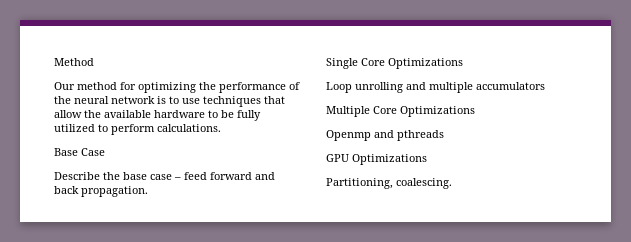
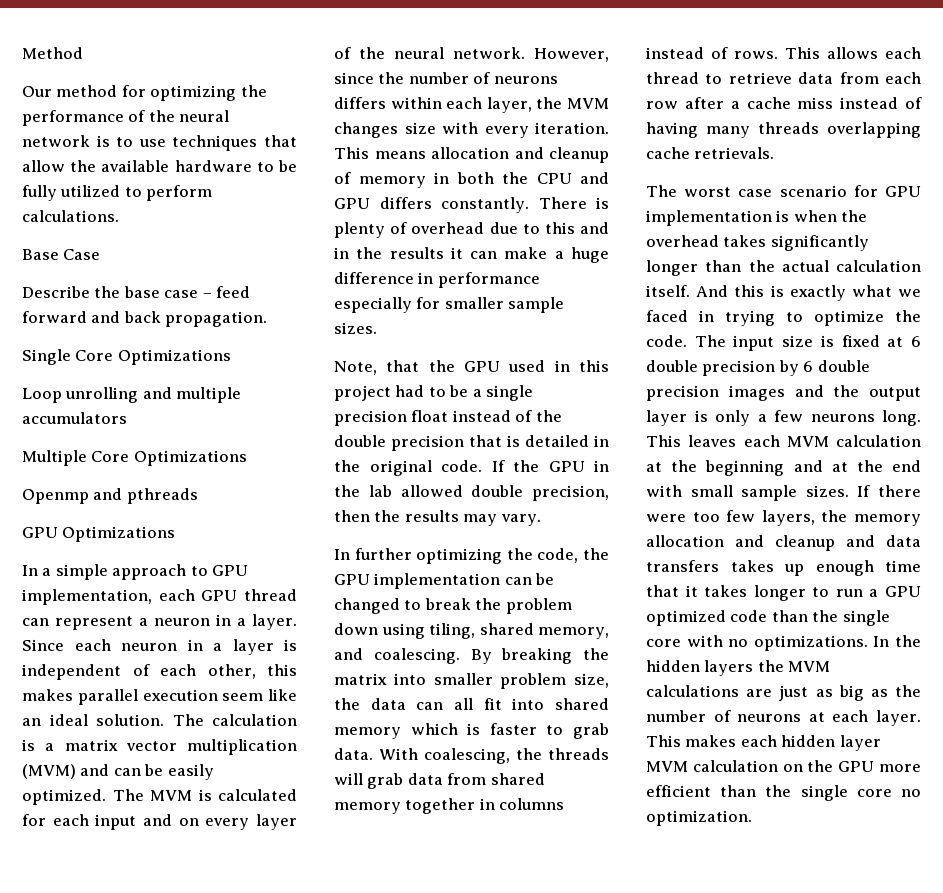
[326,178,452,189] Partitioning, coalescing. -> [22,564,249,580] [22,589,297,605] [22,614,297,630] [22,639,297,655] [22,664,297,680] [22,689,297,705] [22,714,297,726] [22,739,297,755] [22,764,214,780] [22,789,297,805] [22,814,297,830] [334,47,609,62] [334,72,558,84] [334,97,609,113] [334,122,609,138] [334,147,609,163] [334,172,609,188] [334,197,609,213] [334,222,609,238] [334,247,609,263] [334,272,540,288] [334,297,565,313] [334,322,377,334] [334,360,609,375] [334,385,534,401] [334,410,562,426] [334,435,609,451] [334,460,609,476] [334,485,609,501] [334,510,541,526] [334,548,609,564] [334,573,555,589] [334,598,572,614] [334,623,609,639] [334,648,609,664] [334,673,609,689] [334,698,609,710] [334,723,609,739] [334,748,609,764] [334,773,545,789] [334,798,565,814] [646,47,921,59] [646,72,921,84] [646,97,922,109] [646,122,921,138] [646,147,775,159] [646,185,921,197] [646,210,868,226] [646,235,869,251] [646,260,921,276] [646,285,921,301] [646,310,921,326] [646,335,921,351] [646,360,870,376] [646,385,921,401] [646,410,921,426] [646,435,921,447] [646,460,921,476] [646,485,921,501] [646,510,921,526] [646,535,921,551] [646,560,921,576] [646,585,921,601] [646,610,890,626] [646,635,921,651] [646,660,831,676] [646,685,921,701] [646,710,921,726] [646,735,881,751] [646,760,921,772] [646,785,921,801] [646,810,752,826] In a simple approach to GPU implementation, each GPU thread can represent a neuron in a layer. Since each neuron in a layer is independent of each other, this makes parallel execution seem like an ideal solution. The calculation is a matrix vector multiplication (MVM) and can be easily optimized. The MVM is calculated for each input and on every layer of the neural network. However, since the number of neurons differs within each layer, the MVM changes size with every iteration. This means allocation and cleanup of memory in both the CPU and GPU differs constantly. There is plenty of overhead due to this and in the results it can make a huge difference in performance especially for smaller sample sizes. // Note, that the GPU used in this project had to be a single precision float instead of the double precision that is detailed in the original code. If the GPU in the lab allowed double precision, then the results may vary. // In further optimizing the code, the GPU implementation can be changed to break the problem down using tiling, shared memory, and coalescing. By breaking the matrix into smaller problem size, the data can all fit into shared memory which is faster to grab data. With coalescing, the threads will grab data from shared memory together in columns instead of rows. This allows each thread to retrieve data from each row after a cache miss instead of having many threads overlapping cache retrievals. // The worst case scenario for GPU implementation is when the overhead takes significantly longer than the actual calculation itself. And this is exactly what we faced in trying to optimize the code. The input size is fixed at 6 double precision by 6 double precision images and the output layer is only a few neurons long. This leaves each MVM calculation at the beginning and at the end with small sample sizes. If there were too few layers, the memory allocation and cleanup and data transfers takes up enough time that it takes longer to run a GPU optimized code than the single core with no optimizations. In the hidden layers the MVM calculations are just as big as the number of neurons at each layer. This makes each hidden layer MVM calculation on the GPU more efficient than the single core no optimization.

